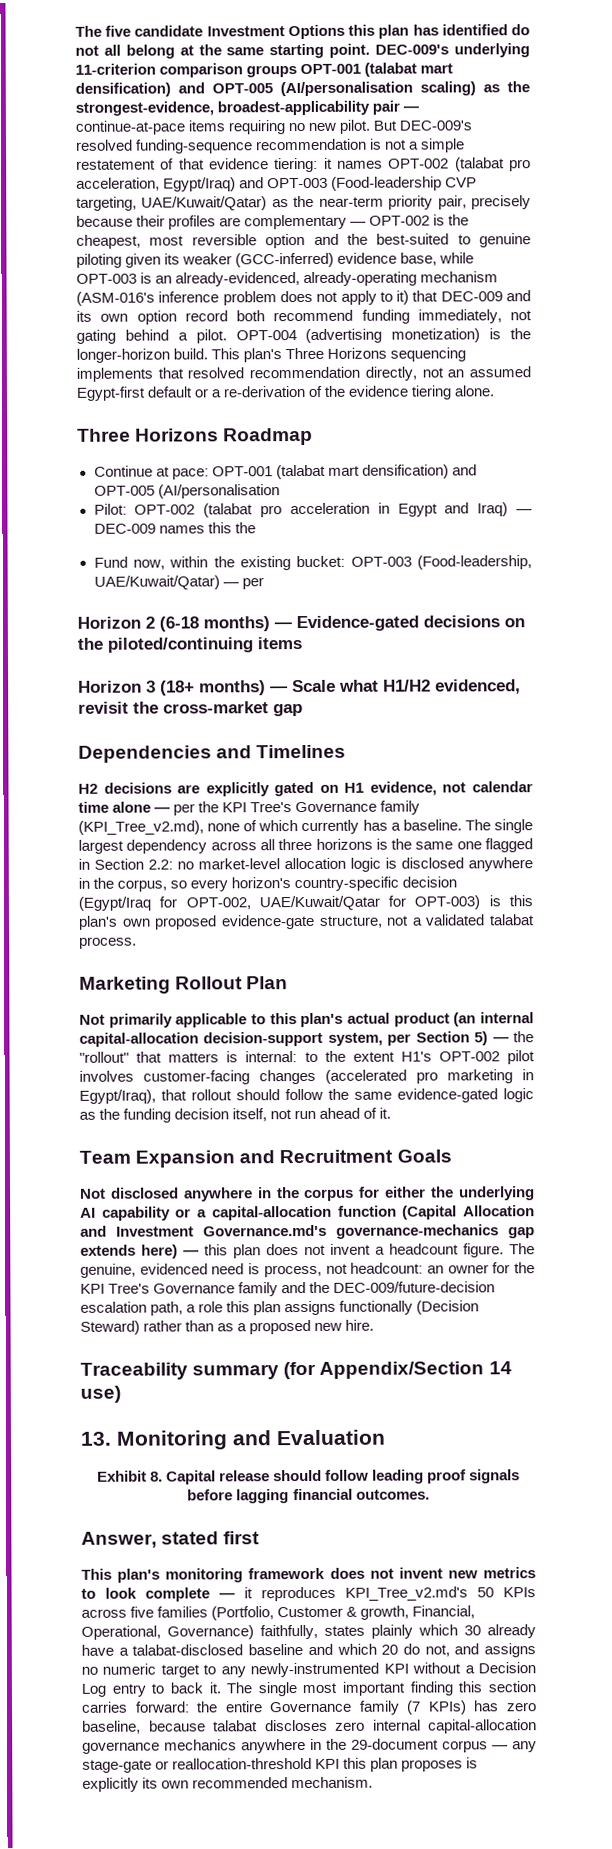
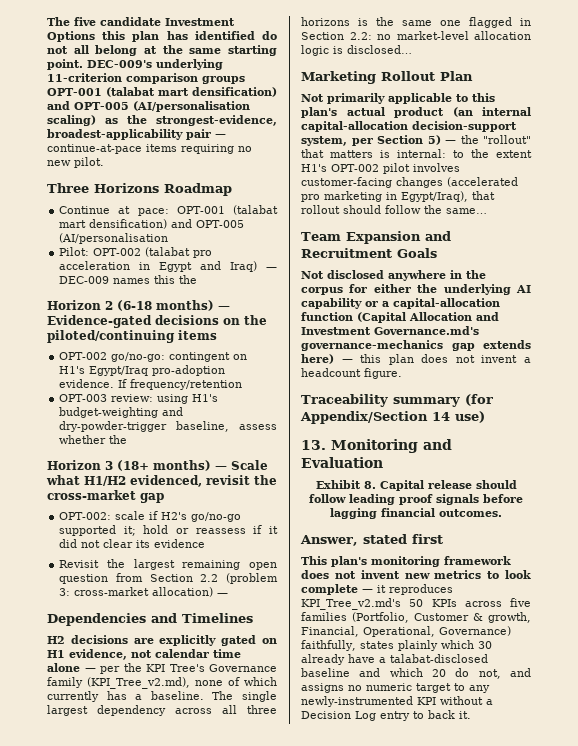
[373,120,473,131] [75,138,466,154] [76,157,531,173] [76,176,478,192] [76,195,531,211] [76,214,470,230] [76,233,531,249] [76,252,475,268] [76,271,499,287] [76,290,532,306] [76,309,532,325] [76,328,531,344] [76,347,467,363] [76,366,531,382] [76,385,495,401] But DEC-009's resolved funding-sequence recommendation is not a simple restatement of that evidence tiering: it names OPT-002 (talabat pro acceleration, Egypt/Iraq) and OPT-003 (Food-leadership CVP targeting, UAE/Kuwait/Qatar) as the near-term priority pair, precisely because their profiles are complementary — OPT-002 is the cheapest, most reversible option and the best-suited to genuine piloting given its weaker (GCC-inferred) evidence base, while OPT-003 is an already-evidenced, already-operating mechanism (ASM-016's inference problem does not apply to it) that DEC-009 and its own option record both recommend funding immediately, not gating behind a pilot. OPT-004 (advertising monetization) is the longer-horizon build. This plan's Three Horizons sequencing implements that resolved recommendation directly, not an assumed Egypt-first default or a re-derivation of the evidence tiering alone. -> (104, 162) none
[93,555,533,571] [93,575,264,590] // Fund now, within the existing bucket: OPT-003 (Food-leadership, UAE/Kuwait/Qatar) — per -> (198, 279) none
(302, 643) none -> [59,352,248,362] [59,365,226,376] [59,379,243,390] [59,394,219,404] [59,407,184,418] [59,421,277,432] [59,435,128,444] // OPT-002 go/no-go: contingent on H1's Egypt/Iraq pro-adoption evidence. If frequency/retention // OPT-003 review: using H1's budget-weighting and dry-powder-trigger baseline, assess whether the
(303, 710) none -> [59,511,242,522] [59,525,278,536] [59,539,206,548] [59,559,277,570] [59,573,278,584] [59,587,229,597] // OPT-002: scale if H2's go/no-go supported it; hold or reassess if it did not clear its evidence // Revisit the largest remaining open question from Section 2.2 (problem 3: cross-market allocation) —
[401,857,533,872] [78,876,458,892] [78,895,533,911] [78,914,535,930] [79,936,137,949] disclosed anywhere in the corpus, so every horizon's country-specific decision (Egypt/Iraq for OPT-002, UAE/Kuwait/Qatar for OPT-003) is this plan's own proposed evidence-gate structure, not a validated talabat process. -> [347,45,412,54] disclosed…
[354,1088,534,1103] [79,1107,392,1123] same evidence-gated logic as the funding decision itself, not run ahead of it. -> [446,208,487,214] same…
[509,1243,535,1255] [80,1262,535,1278] [80,1281,496,1297] [80,1300,480,1316] [80,1319,375,1335] The genuine, evidenced need is process, not headcount: an owner for the KPI Tree's Governance family and the DEC-009/future-decision escalation path, a role this plan assigns functionally (Decision Steward) rather than as a proposed new hire. -> (402, 373) none
[226,1681,536,1697] [81,1700,537,1715] [82,1719,537,1734] [82,1738,537,1754] [82,1757,479,1773] [82,1776,374,1792] The single most important finding this section carries forward: the entire Governance family (7 KPIs) has zero baseline, because talabat discloses zero internal capital-allocation governance mechanics anywhere in the 29-document corpus — any stage-gate or reallocation-threshold KPI this plan proposes is explicitly its own recommended mechanism. -> (471, 715) none

